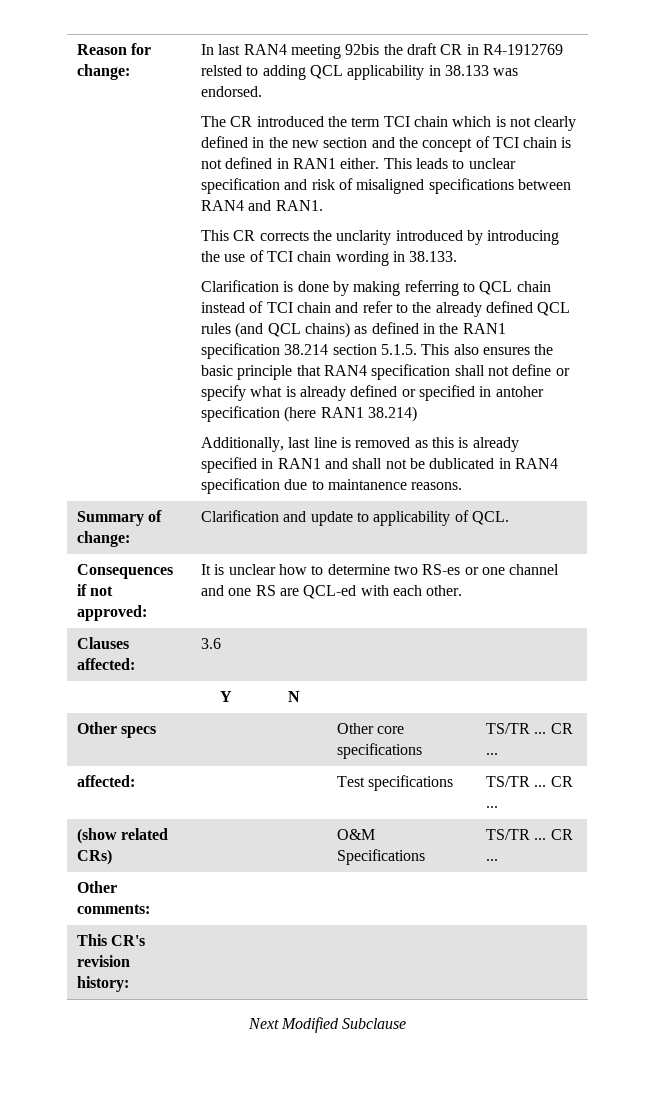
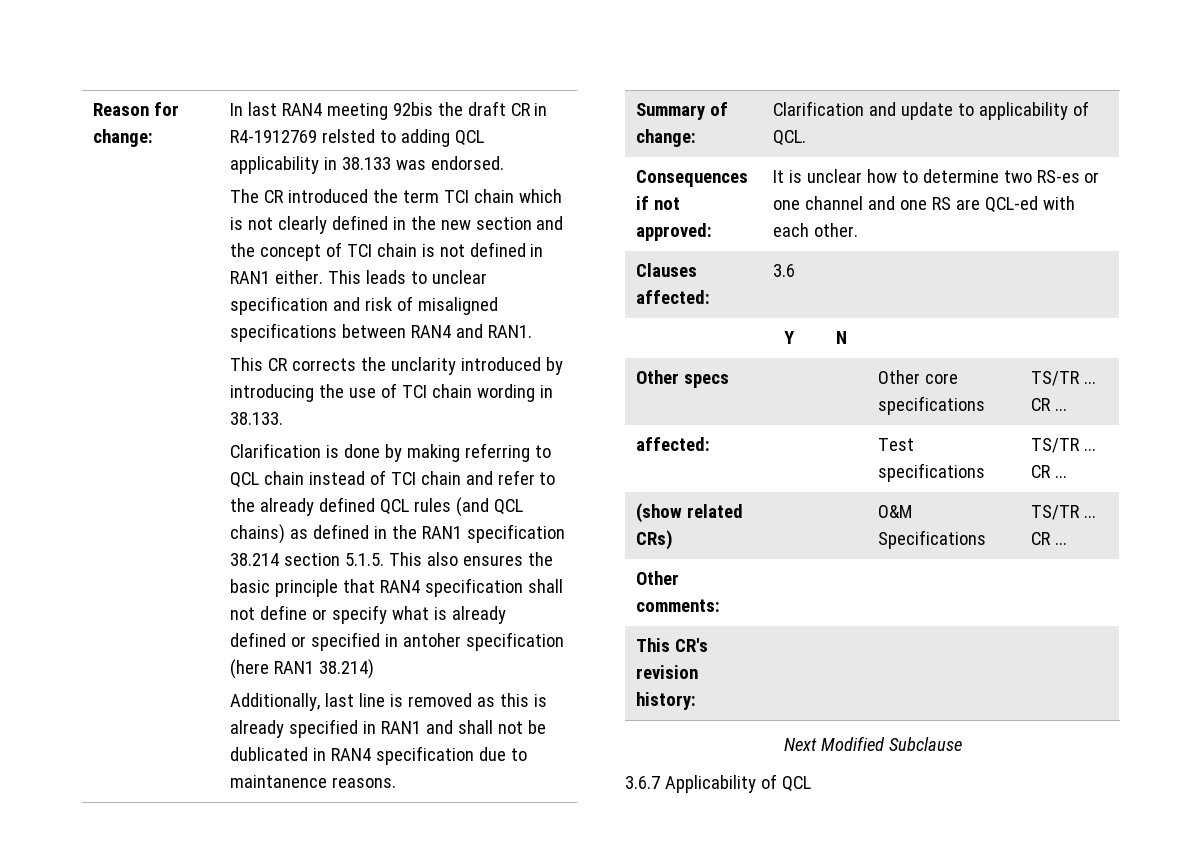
(407, 1023) none -> [625,774,811,793] // 3.6.7 Applicability of QCL

